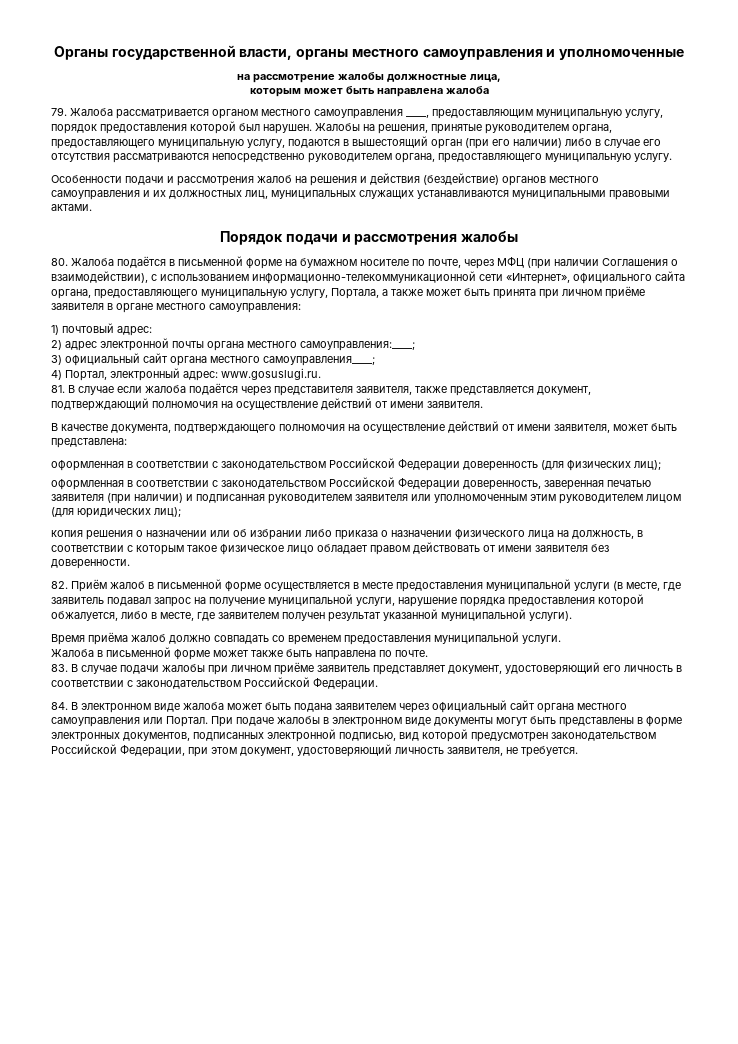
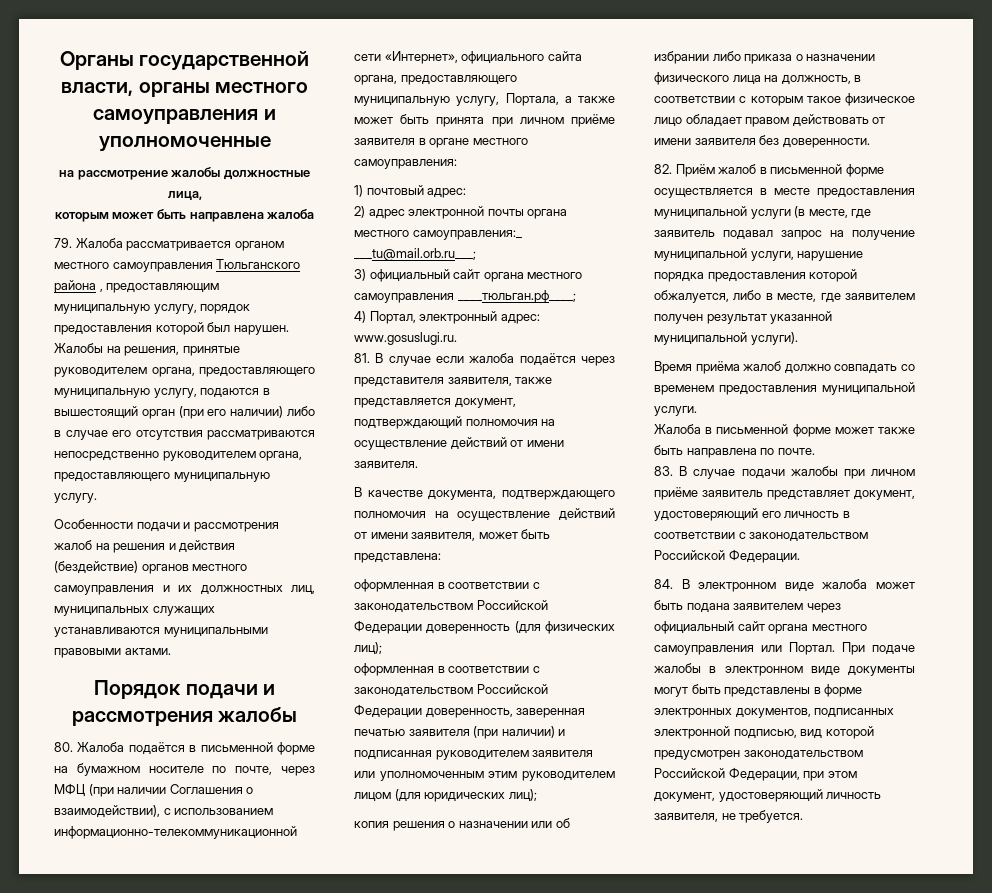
[406,114,429,118] ____, -> [216,259,301,269] [54,280,103,293] Тюльганского района ,
[300,341,415,351] самоуправления:____; -> [412,230,522,240] [354,248,476,261] самоуправления:_ ___tu@mail.orb.ru___;
[263,356,375,366] самоуправления____; -> [354,290,576,303] самоуправления ____тюльган.рф____;

